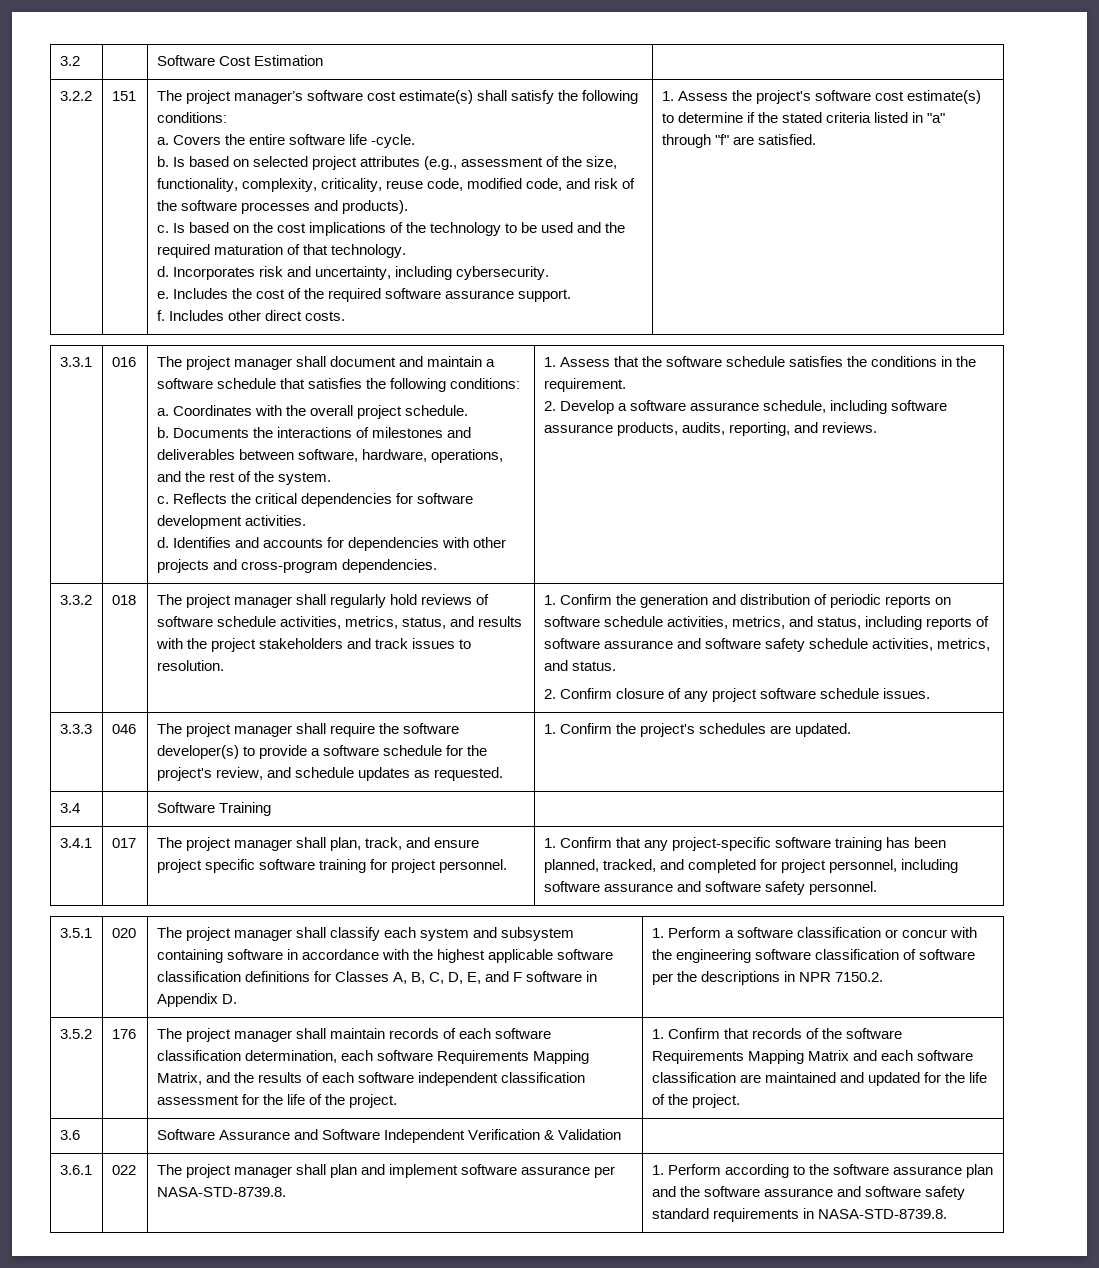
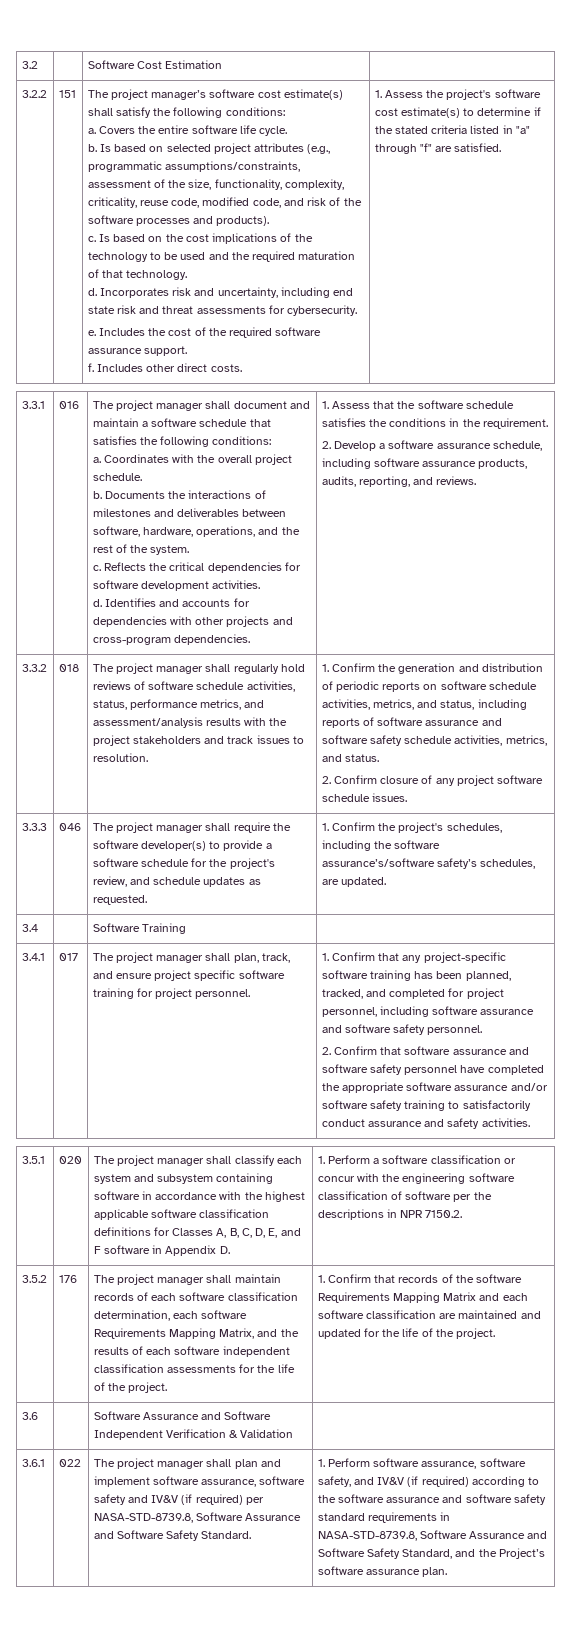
[371,134,416,148] -cycle. -> [259,126,288,136] cycle.
(458, 163) none -> [87,161,300,172] programmatic assumptions/constraints,
(453, 273) none -> [333,288,354,296] [87,305,285,314] end state risk and threat assessments for
[344,616,475,629] metrics, status, and -> [92,699,265,710] [92,717,203,728] status, performance metrics, and assessment/analysis
[698,723,766,734] schedules -> [446,823,502,833] [321,840,441,851] [321,858,536,869] schedules, including the software assurance’s/software safety’s schedules,
(878, 888) none -> [321,1046,529,1055] [321,1064,544,1075] [321,1082,548,1093] [321,1100,531,1111] [321,1118,530,1129] // 2. Confirm that software assurance and software safety personnel have completed the appropriate software assurance and/or software safety training to satisfactorily conduct assurance and safety activities.
[156,1095,239,1105] assessment -> [166,1365,236,1373] assessments
[521,1166,616,1178] [156,1187,286,1197] [651,1164,721,1175] assurance per NASA-STD-8739.8. | 1. Perform -> [201,1476,306,1487] [93,1494,264,1505] [93,1512,302,1523] [93,1530,252,1541] [317,1458,526,1469] [317,1476,469,1487] assurance, software safety and IV&V (if required) per NASA-STD-8739.8, Software Assurance and Software Safety Standard. | 1. Perform software assurance, software safety, and IV&V (if required)
[966,1164,994,1178] [651,1186,833,1197] plan and the software assurance -> (441, 1500) none
[817,1209,947,1219] NASA-STD-8739.8. -> [317,1530,548,1541] [317,1548,545,1559] [317,1566,448,1577] NASA-STD-8739.8, Software Assurance and Software Safety Standard, and the Project’s software assurance plan.

